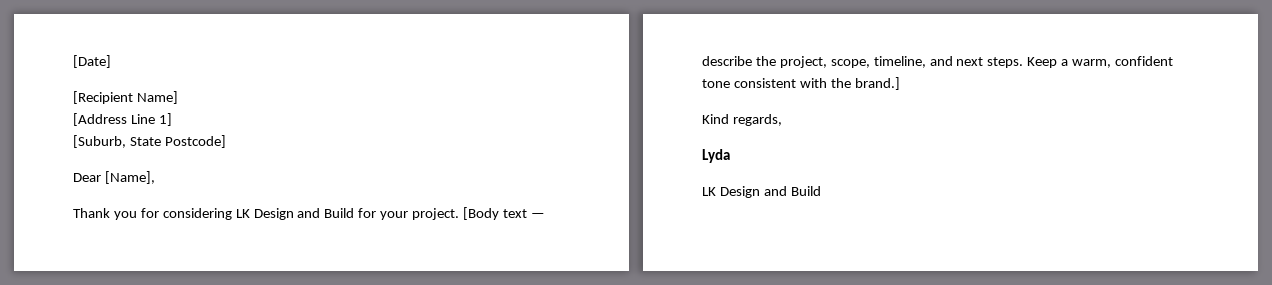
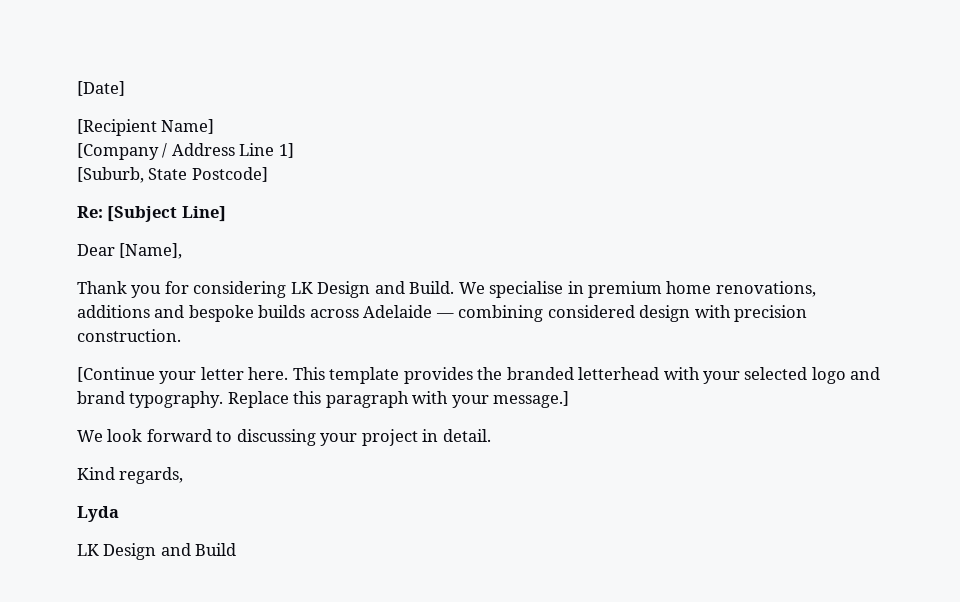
[73,113,127,126] [Address -> [77,143,235,160] [Company / Address
(226, 141) none -> [77,206,226,222] // Re: [Subject Line]
[324,207,545,220] [702,56,1174,68] [702,77,900,90] Build for your project. [Body text — describe the project, scope, timeline, and next steps. Keep a warm, confident tone consistent with the brand.] -> [409,281,816,298] [77,305,808,322] [77,329,181,342] [77,367,881,384] [77,391,570,408] [77,429,491,446] Build. We specialise in premium home renovations, additions and bespoke builds across Adelaide — combining considered design with precision construction. // [Continue your letter here. This template provides the branded letterhead with your selected logo and brand typography. Replace this paragraph with your message.] // We look forward to discussing your project in detail.

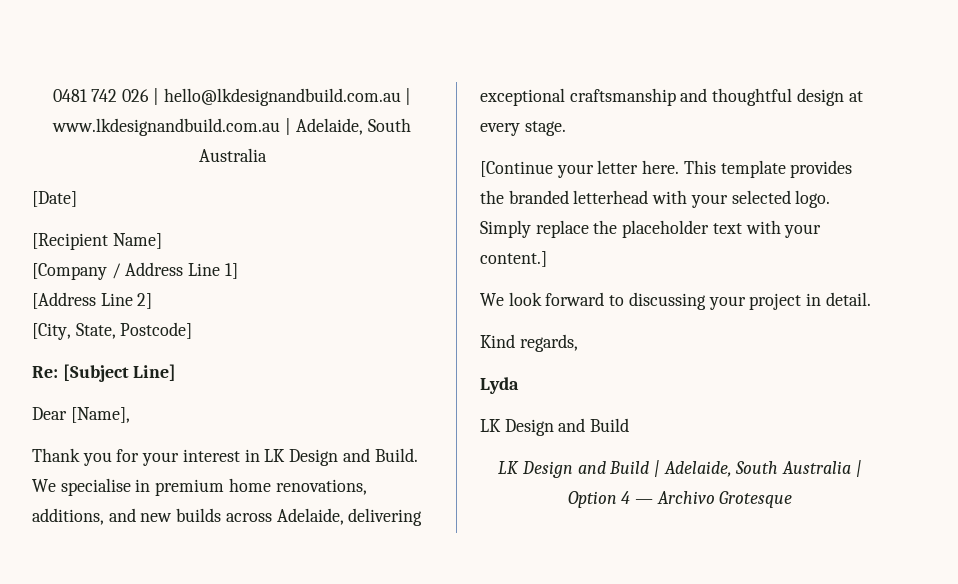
(77, 88) none -> [52,88,412,106] [52,118,411,136] [198,148,267,162] 0481 742 026 | hello@lkdesignandbuild.com.au | www.lkdesignandbuild.com.au | Adelaide, South Australia //
[77,167,188,183] [Suburb, State -> [32,292,153,309] [32,323,116,340] [Address Line 2] // [City, State,
[193,281,287,298] considering -> [142,449,260,466] your interest in
[77,305,808,322] [77,329,181,342] additions and bespoke builds across Adelaide — combining considered design with precision construction. -> [32,508,423,526] [480,88,863,106] [480,121,566,136] additions, and new builds across Adelaide, delivering exceptional craftsmanship and thoughtful design at every stage.
[811,367,881,384] [77,391,570,408] logo and brand typography. Replace this paragraph with your message.] -> [795,190,831,208] [480,220,822,238] [480,251,547,267] logo. Simply replace the placeholder text with your content.]
(237, 549) none -> [498,460,862,478] [567,491,793,508] // LK Design and Build | Adelaide, South Australia | Option 4 — Archivo Grotesque

